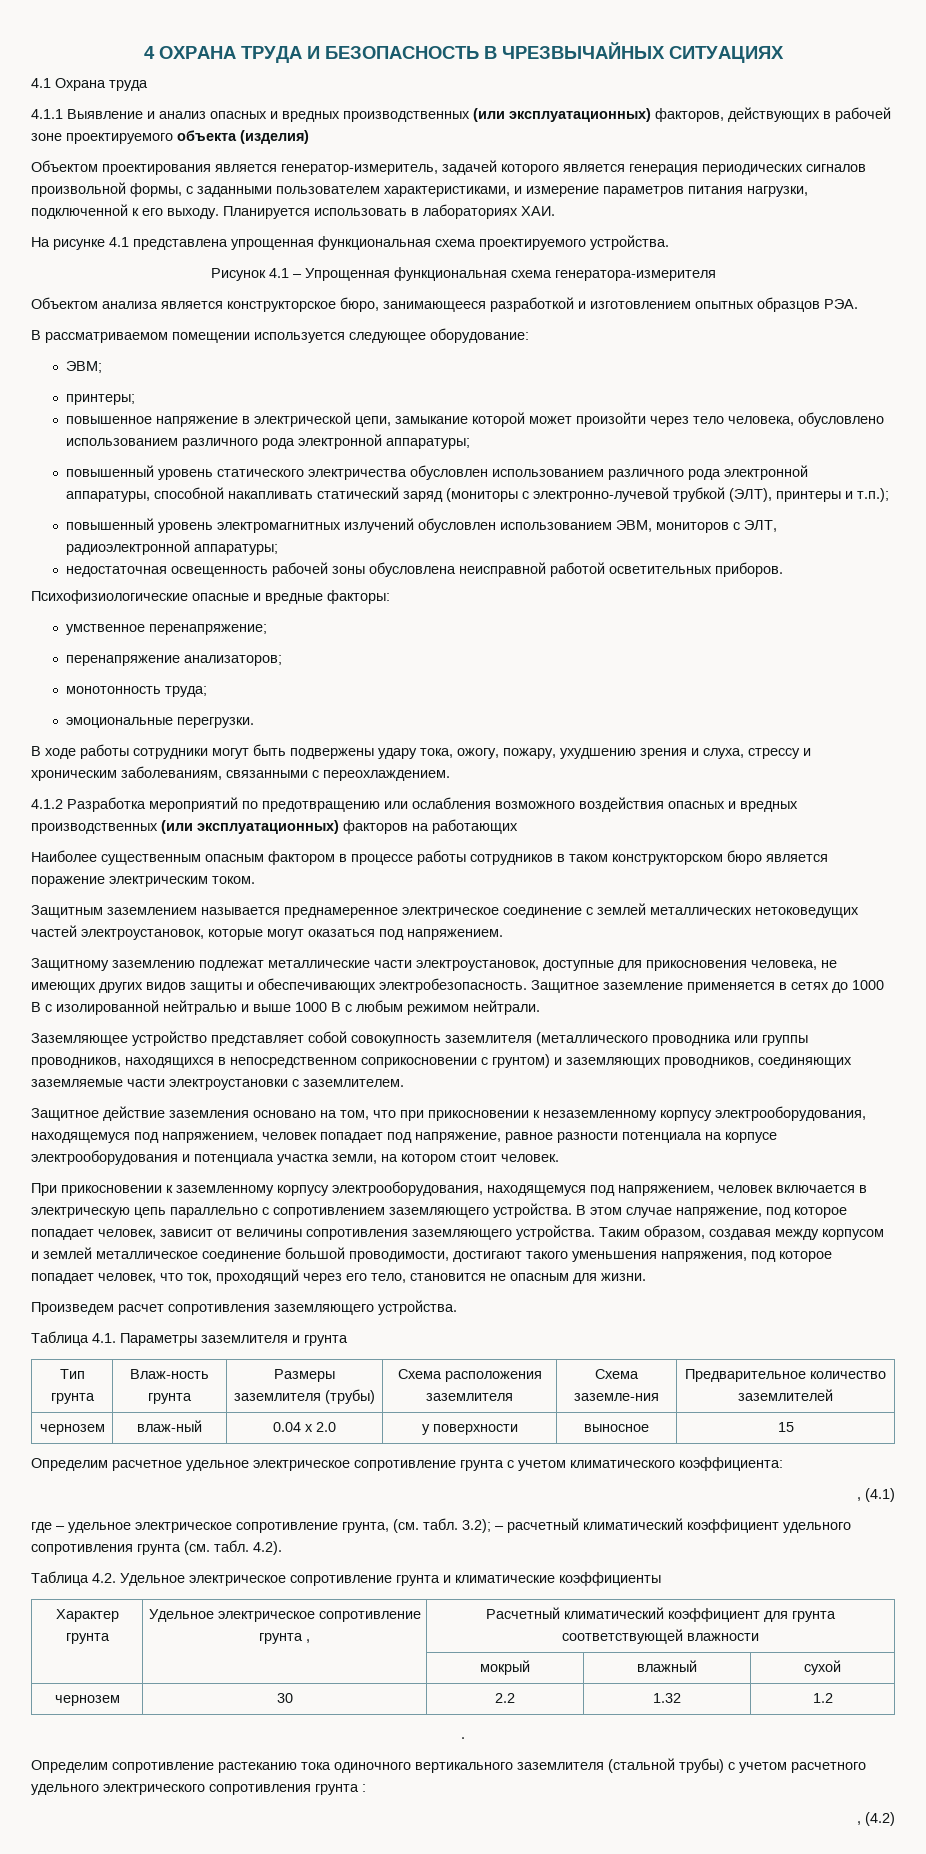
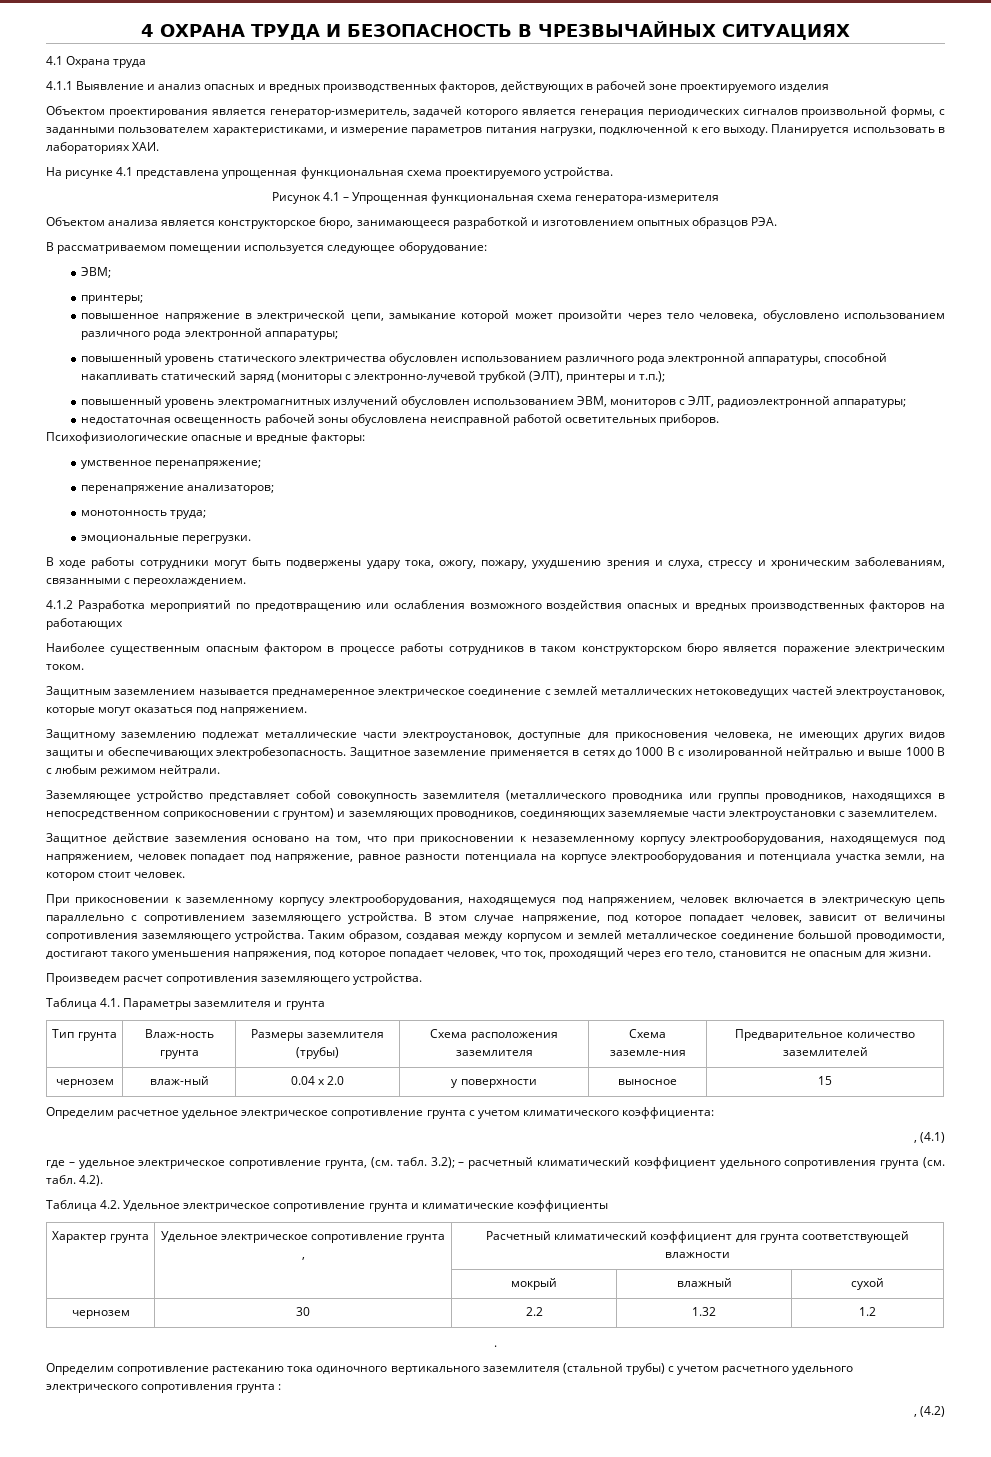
[473,108,651,122] (или эксплуатационных) -> (437, 88) none
[177,130,309,144] объекта (изделия) -> [779,84,830,92] изделия
[161,820,339,834] (или эксплуатационных) -> (866, 607) none

